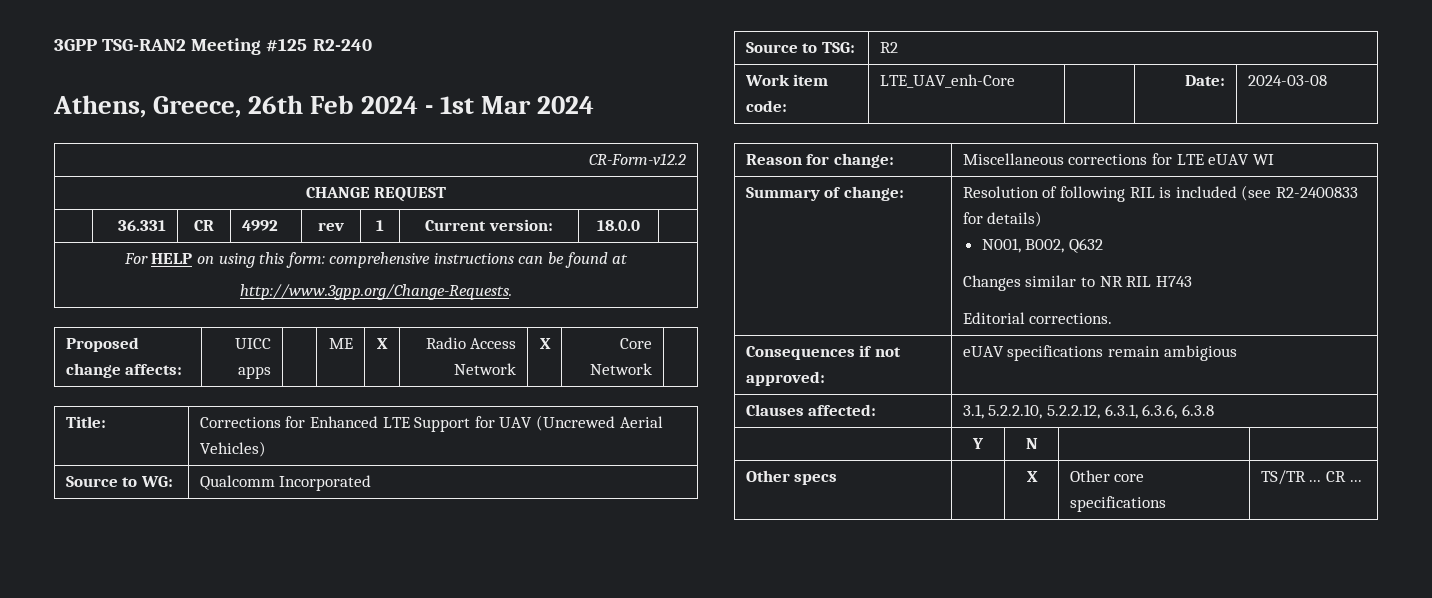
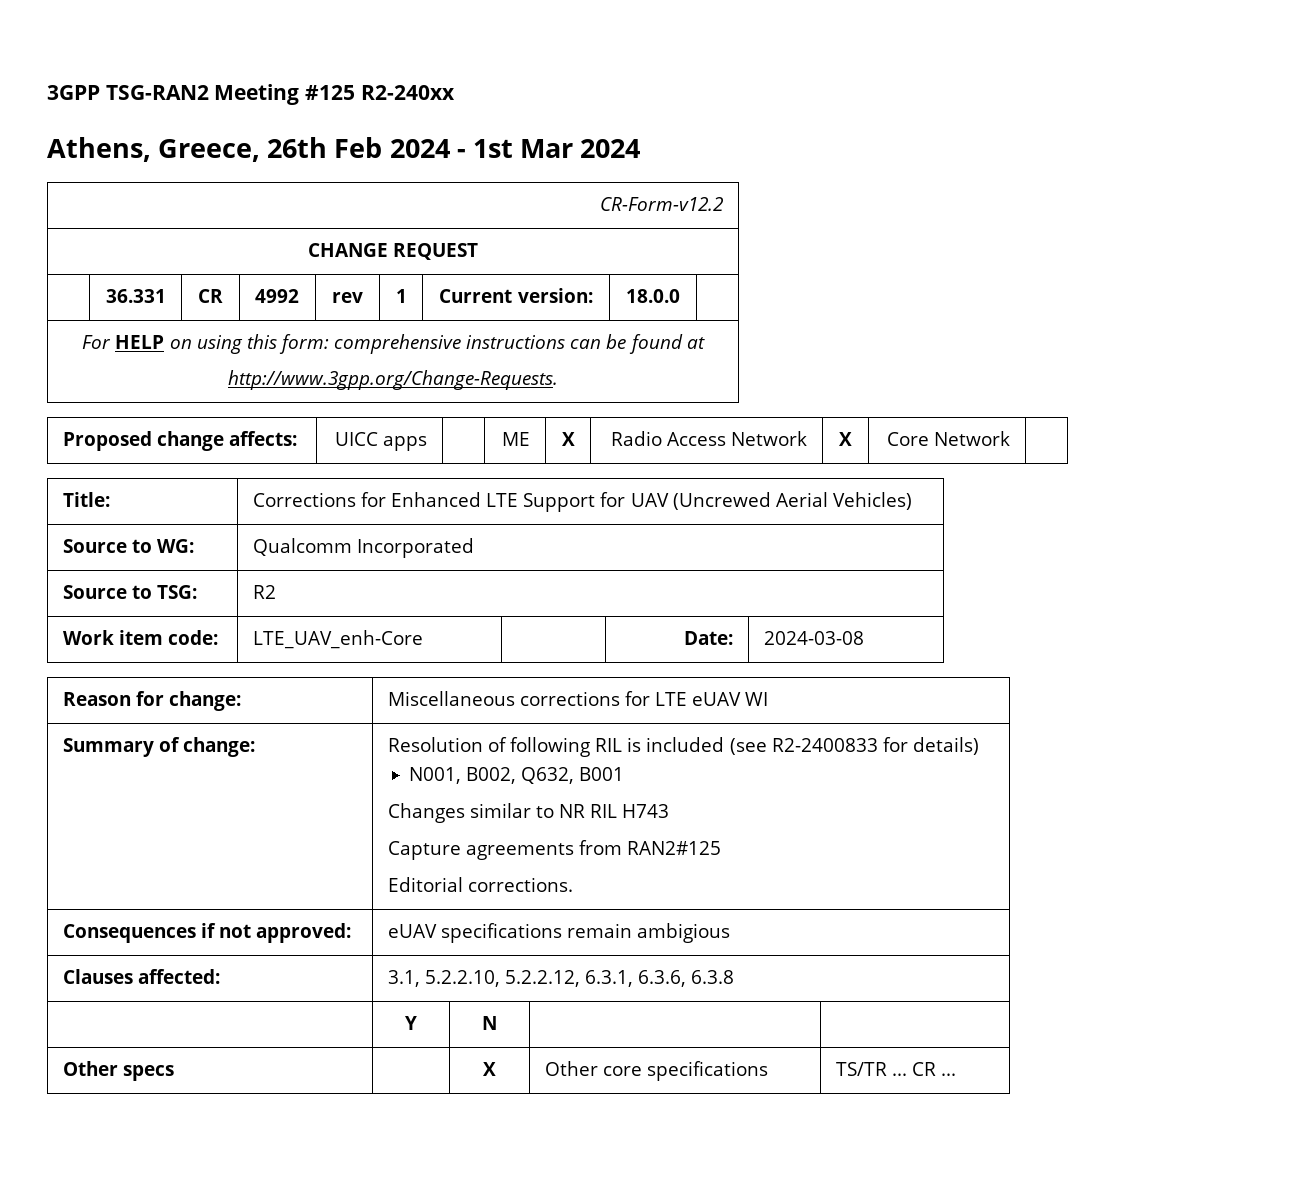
[312,39,372,51] R2-240 -> [360,85,455,100] R2-240xx
[1068,238,1103,253] Q632 -> [520,767,625,784] Q632, B001
(1192, 281) none -> [387,840,722,860] // Capture agreements from RAN2#125

